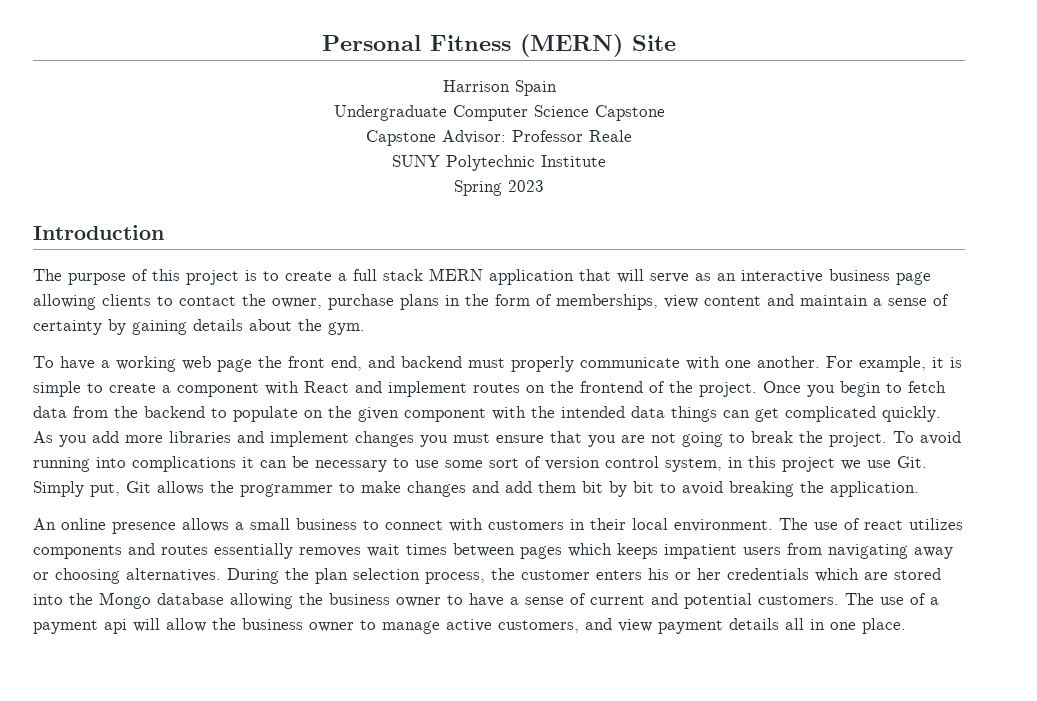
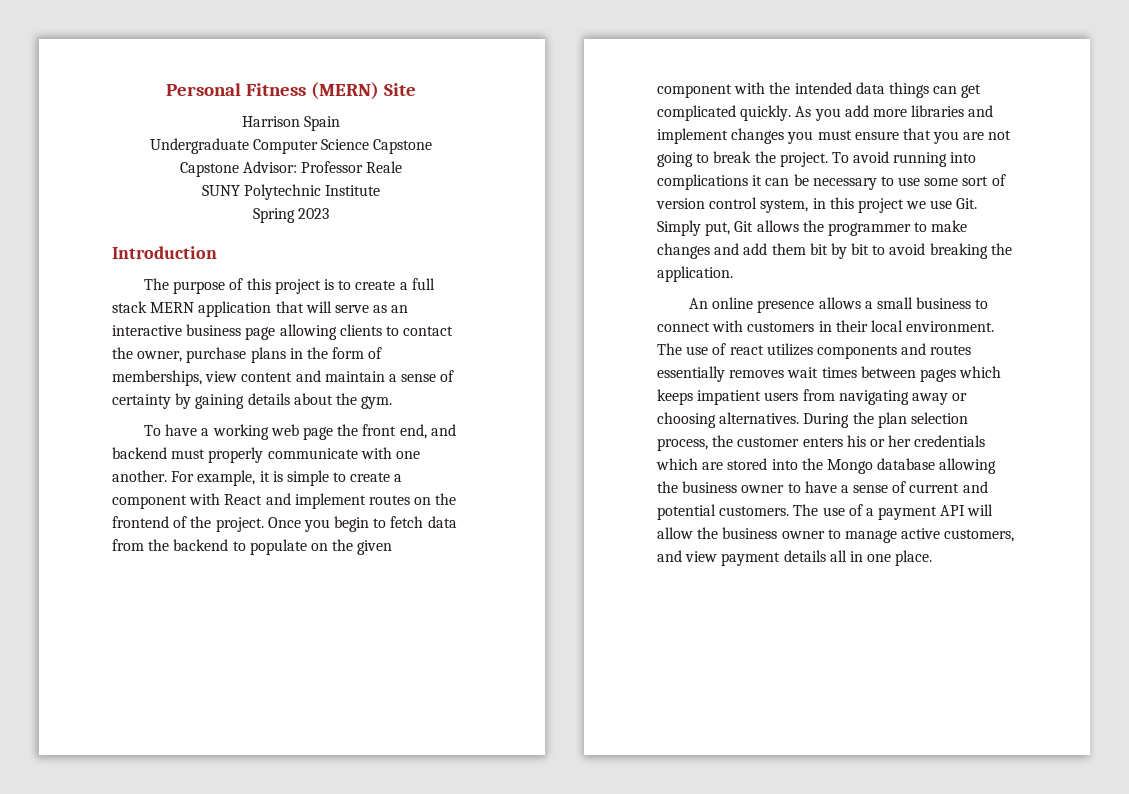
[104,619,127,634] api -> [940,505,966,516] API

